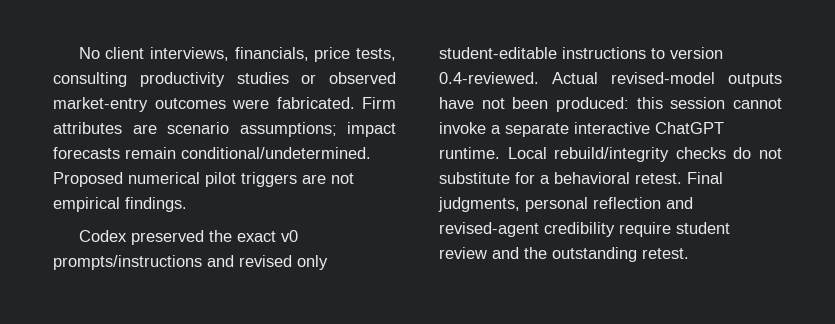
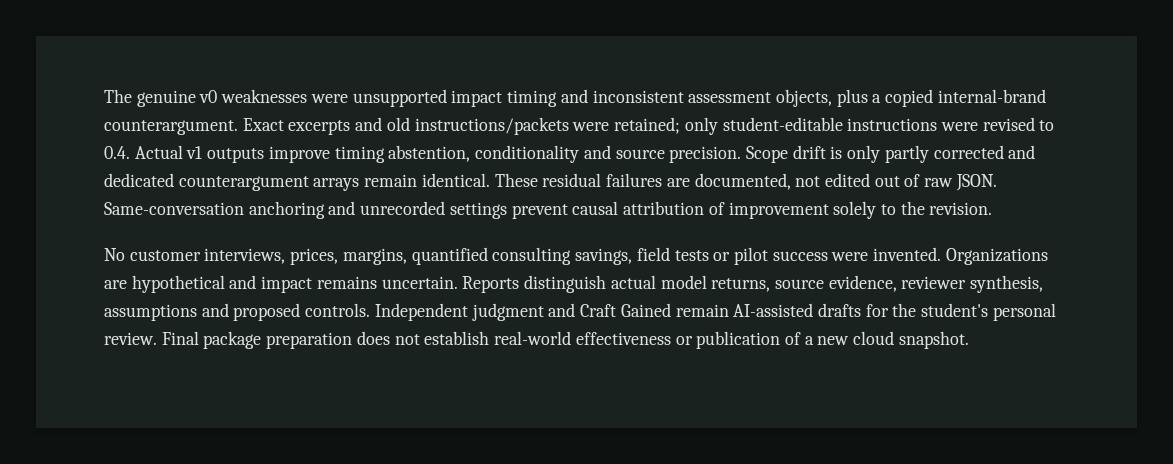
[78,47,396,62] [53,72,396,87] [53,97,396,112] [53,122,396,137] [53,147,371,159] [53,172,354,187] [53,197,187,212] [78,230,298,245] [53,255,328,270] [439,47,723,59] [439,72,782,87] [439,97,782,112] [439,122,724,137] [439,147,782,162] [439,172,723,184] [438,197,693,212] [439,222,730,237] [439,247,689,262] No client interviews, financials, price tests, consulting productivity studies or observed market-entry outcomes were fabricated. Firm attributes are scenario assumptions; impact forecasts remain conditional/undetermined. Proposed numerical pilot triggers are not empirical findings. // Codex preserved the exact v0 prompts/instructions and revised only student-editable instructions to version 0.4-reviewed. Actual revised-model outputs have not been produced: this session cannot invoke a separate interactive ChatGPT runtime. Local rebuild/integrity checks do not substitute for a behavioral retest. Final judgments, personal reflection and revised-agent credibility require student review and the outstanding retest. -> [104,89,1046,107] [104,117,1055,135] [104,145,1036,163] [104,173,997,191] [104,201,993,219] [104,247,1048,265] [104,275,1044,293] [104,303,1056,321] [104,331,969,349] The genuine v0 weaknesses were unsupported impact timing and inconsistent assessment objects, plus a copied internal-brand counterargument. Exact excerpts and old instructions/packets were retained; only student-editable instructions were revised to 0.4. Actual v1 outputs improve timing abstention, conditionality and source precision. Scope drift is only partly corrected and dedicated counterargument arrays remain identical. These residual failures are documented, not edited out of raw JSON. Same-conversation anchoring and unrecorded settings prevent causal attribution of improvement solely to the revision. // No customer interviews, prices, margins, quantified consulting savings, field tests or pilot success were invented. Organizations are hypothetical and impact remains uncertain. Reports distinguish actual model returns, source evidence, reviewer synthesis, assumptions and proposed controls. Independent judgment and Craft Gained remain AI-assisted drafts for the student's personal review. Final package preparation does not establish real-world effectiveness or publication of a new cloud snapshot.

